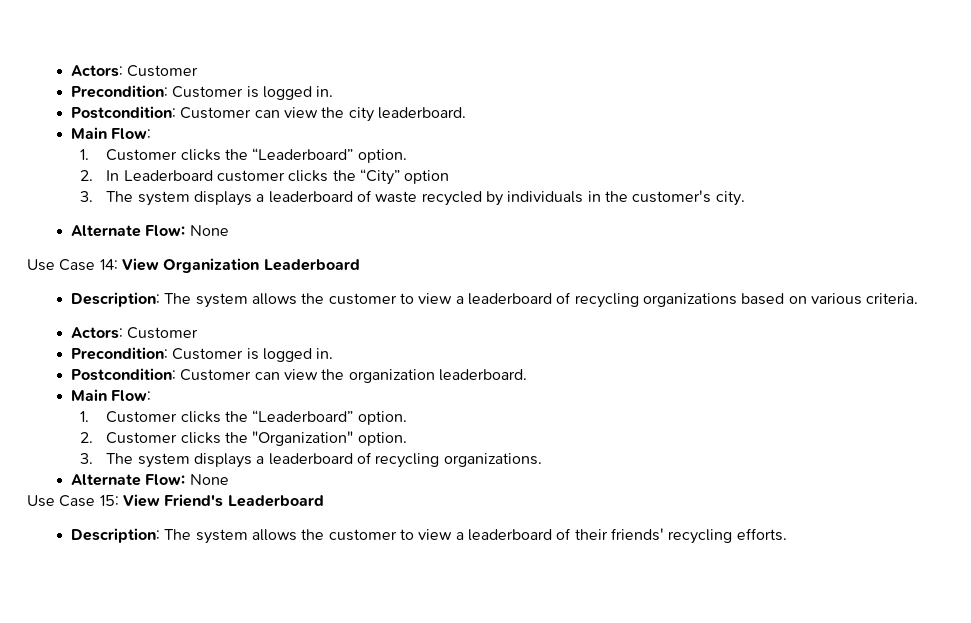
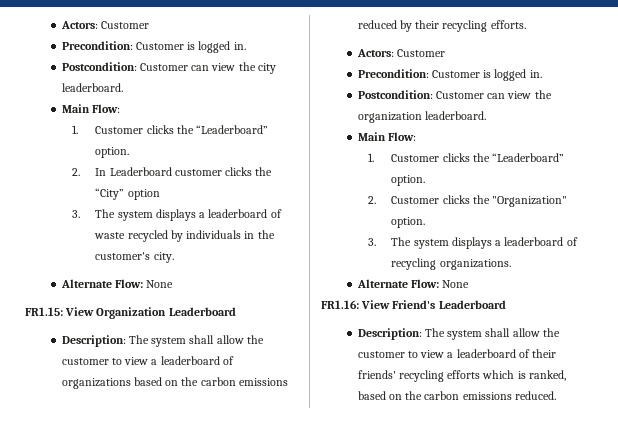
[27,259,118,271] Use Case 14: -> [25,307,63,316] FR1.15:
[252,292,639,308] allows the customer to view a leaderboard of recycling -> [189,335,264,344] [61,356,234,365] shall allow the customer to view a leaderboard of
[810,293,919,305] various criteria. -> [181,377,288,386] [357,20,526,32] the carbon emissions reduced by their recycling efforts.
[27,495,119,507] Use Case 15: -> [321,300,359,309] FR1.16:
[252,529,298,541] allows -> [485,328,540,337] shall allow
[736,528,787,541] efforts. -> [447,370,566,381] [357,391,556,400] efforts which is ranked, based on the carbon emissions reduced.

